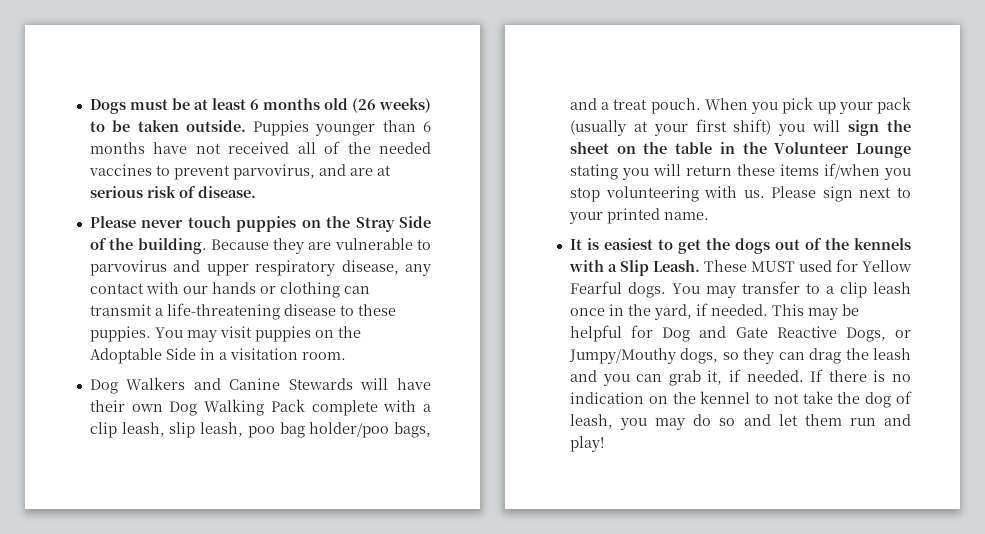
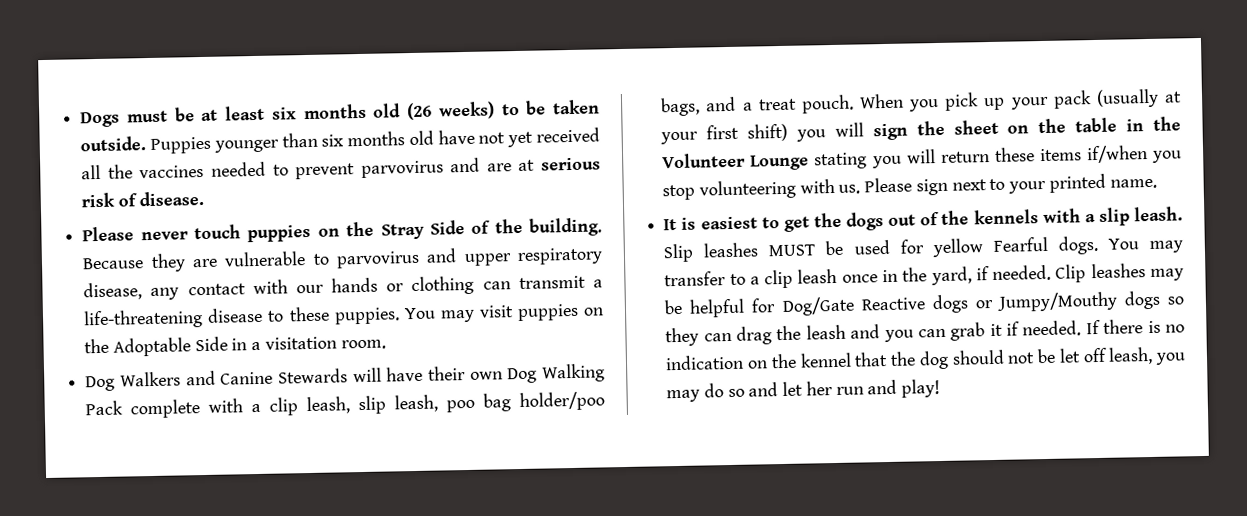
[249,99,259,110] 6 -> [271,107,297,120] six
[423,121,431,132] [89,142,145,154] 6 months -> [321,130,434,147] six months old
(221, 148) none -> [507,131,534,148] yet
[324,141,431,154] [88,164,152,176] of the needed vaccines -> [107,161,266,179] the vaccines needed
[232,164,315,180] parvovirus, -> [360,160,444,178] parvovirus
[619,260,795,276] Slip Leash. These MUST -> [1098,206,1183,226] [663,240,844,263] slip leash. Slip leashes MUST be
[862,260,912,272] Yellow -> [931,238,984,258] yellow
[771,304,804,316] This -> [1055,263,1146,283] Clip leashes
[662,326,886,342] Dog and Gate Reactive Dogs, -> [781,294,969,316] Dog/Gate Reactive dogs
[680,348,719,364] dogs, -> [1123,290,1161,310] dogs
[707,370,723,385] it, -> [989,323,1003,337] it
[755,391,912,408] to not take the dog of -> [854,347,1108,370] that the dog should not be let off
[804,414,842,426] them -> [805,381,833,396] her

